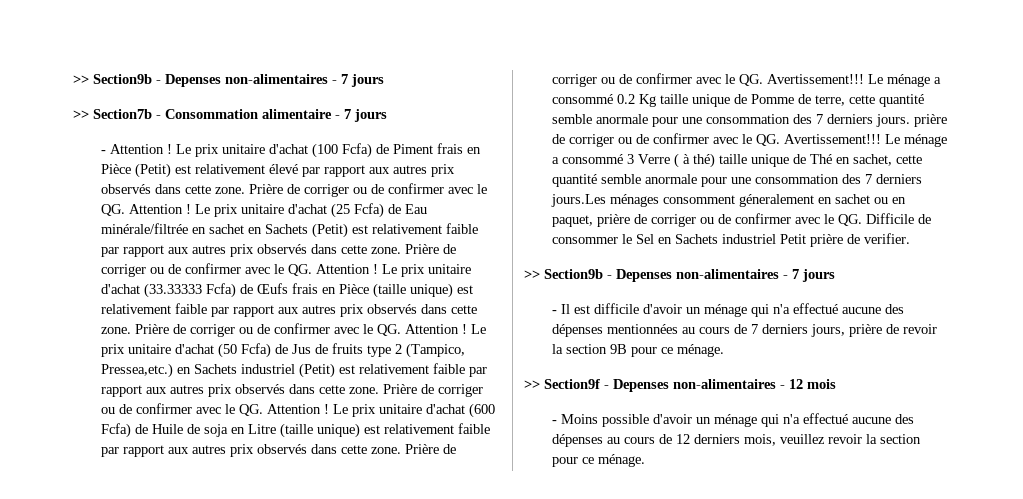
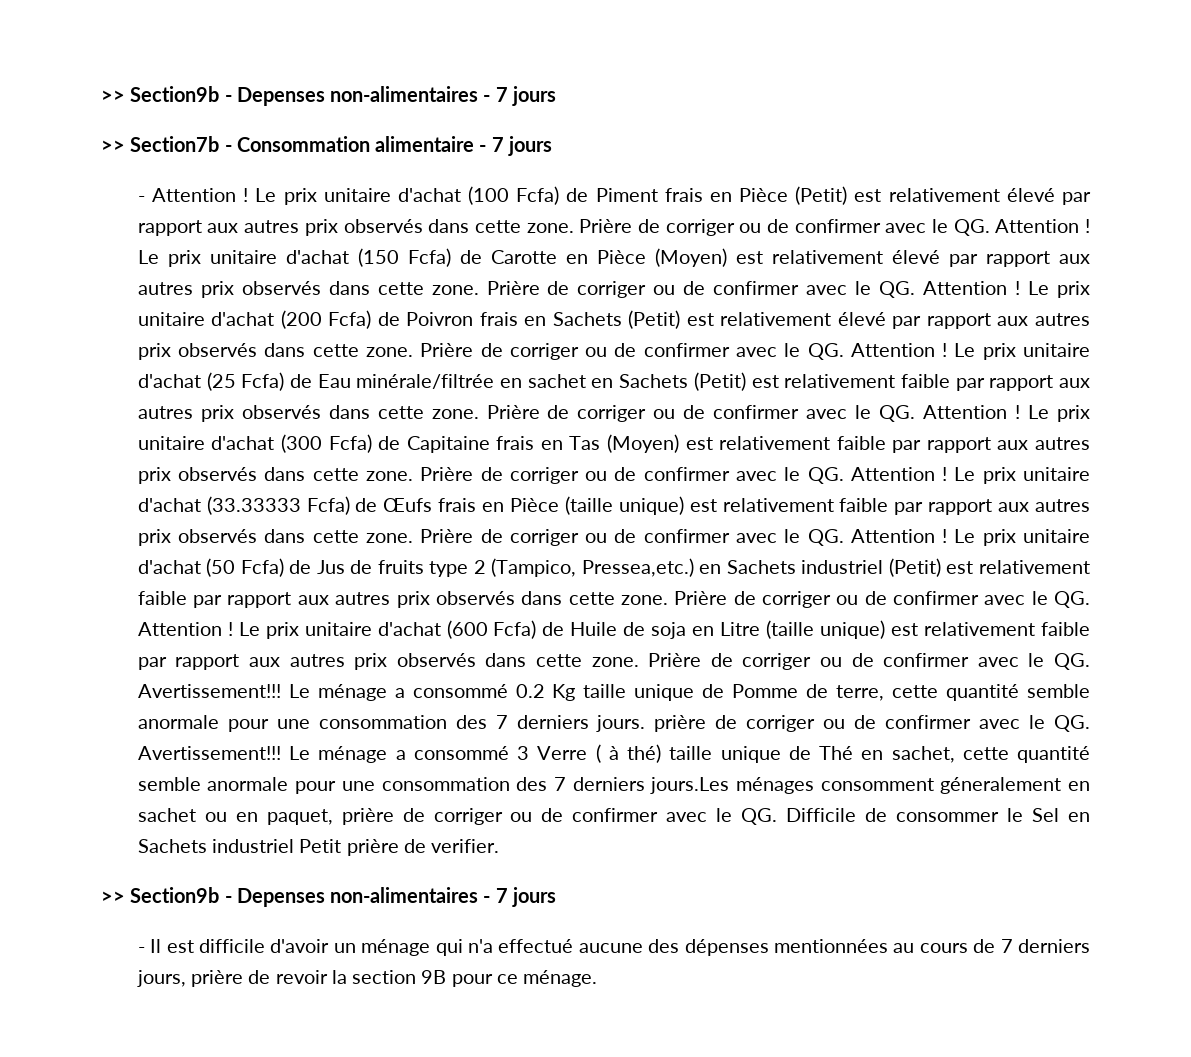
(328, 209) none -> [357,248,1091,267] [137,281,1091,298] [137,310,1091,329] [137,343,1091,360] [137,374,201,388] (150 Fcfa) de Carotte en Pièce (Moyen) est relativement élevé par rapport aux autres prix observés dans cette zone. Prière de corriger ou de confirmer avec le QG. Attention ! Le prix unitaire d'achat (200 Fcfa) de Poivron frais en Sachets (Petit) est relativement élevé par rapport aux autres prix observés dans cette zone. Prière de corriger ou de confirmer avec le QG. Attention ! Le prix unitaire d'achat
(141, 289) none -> [280,434,1090,453] [137,467,1091,484] [137,498,201,512] (300 Fcfa) de Capitaine frais en Tas (Moyen) est relativement faible par rapport aux autres prix observés dans cette zone. Prière de corriger ou de confirmer avec le QG. Attention ! Le prix unitaire d'achat
[524,379,836,392] [552,413,915,427] [552,434,922,447] [552,454,646,467] // >> Section9f - Depenses non-alimentaires - 12 mois // - Moins possible d'avoir un ménage qui n'a effectué aucune des dépenses au cours de 12 derniers mois, veuillez revoir la section pour ce ménage. -> (598, 978) none

